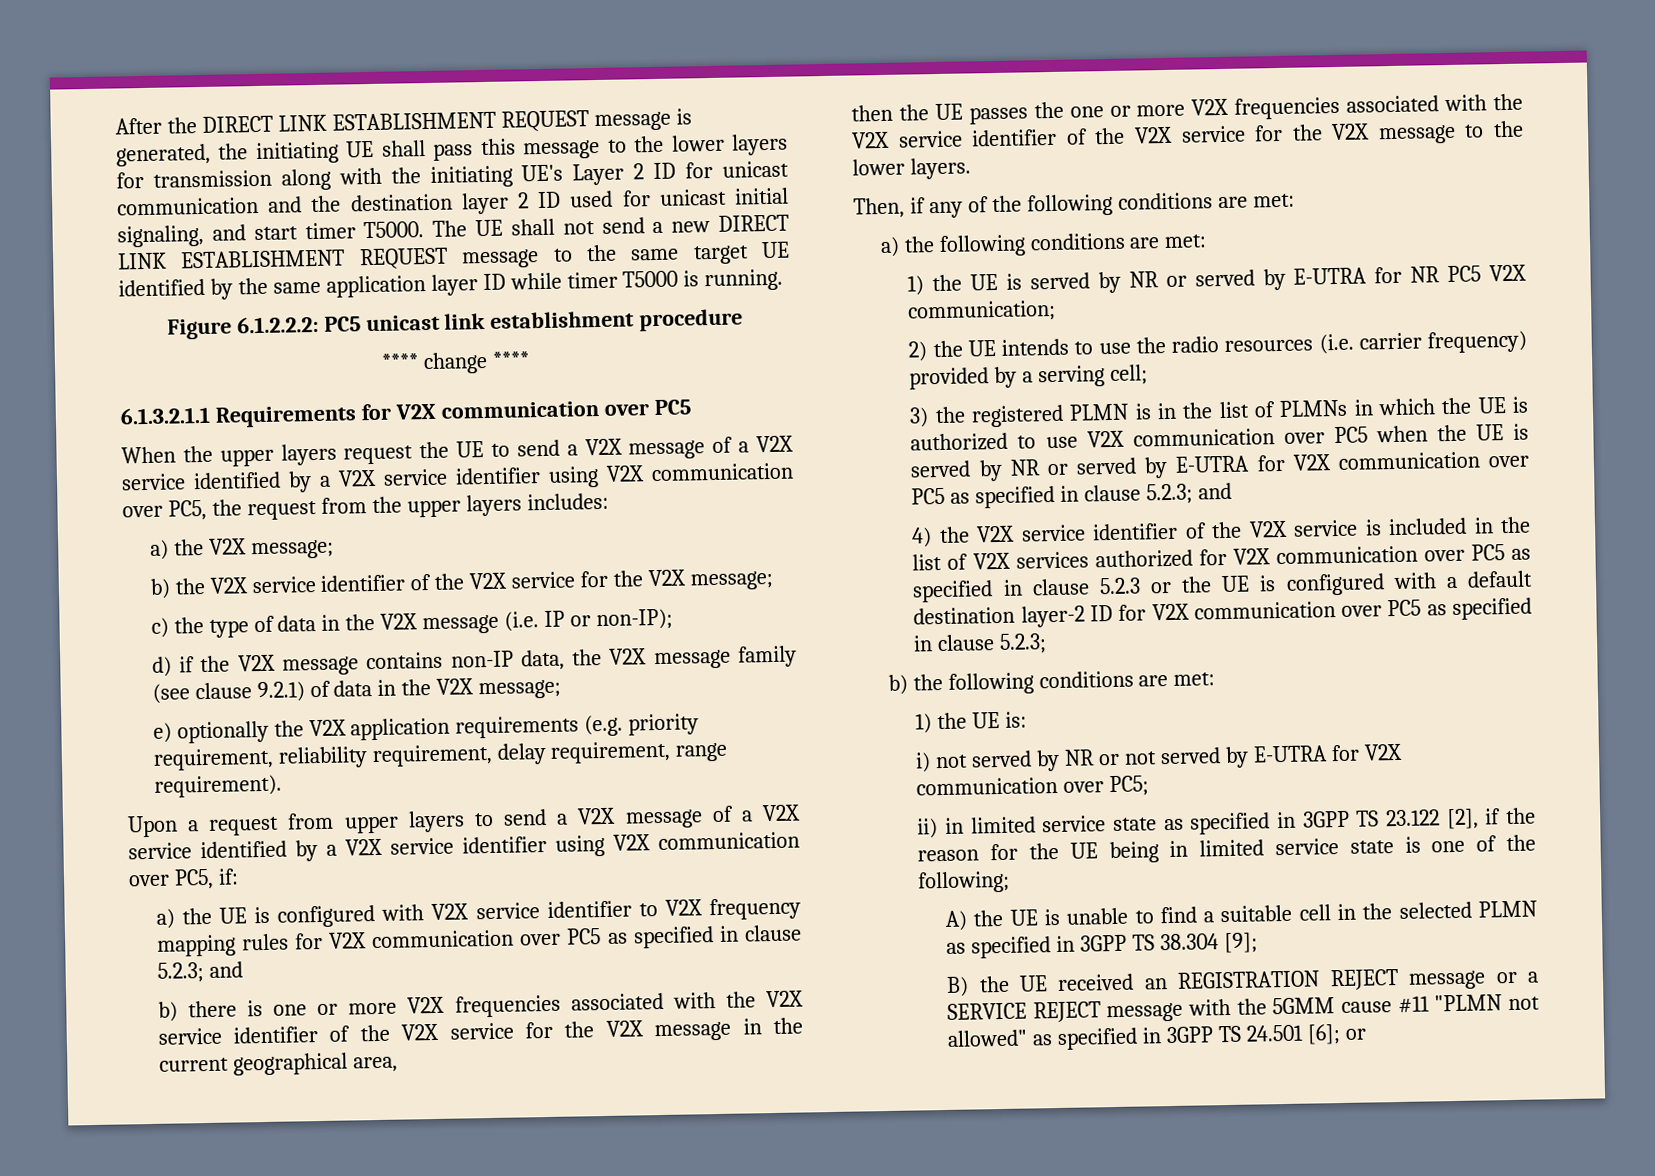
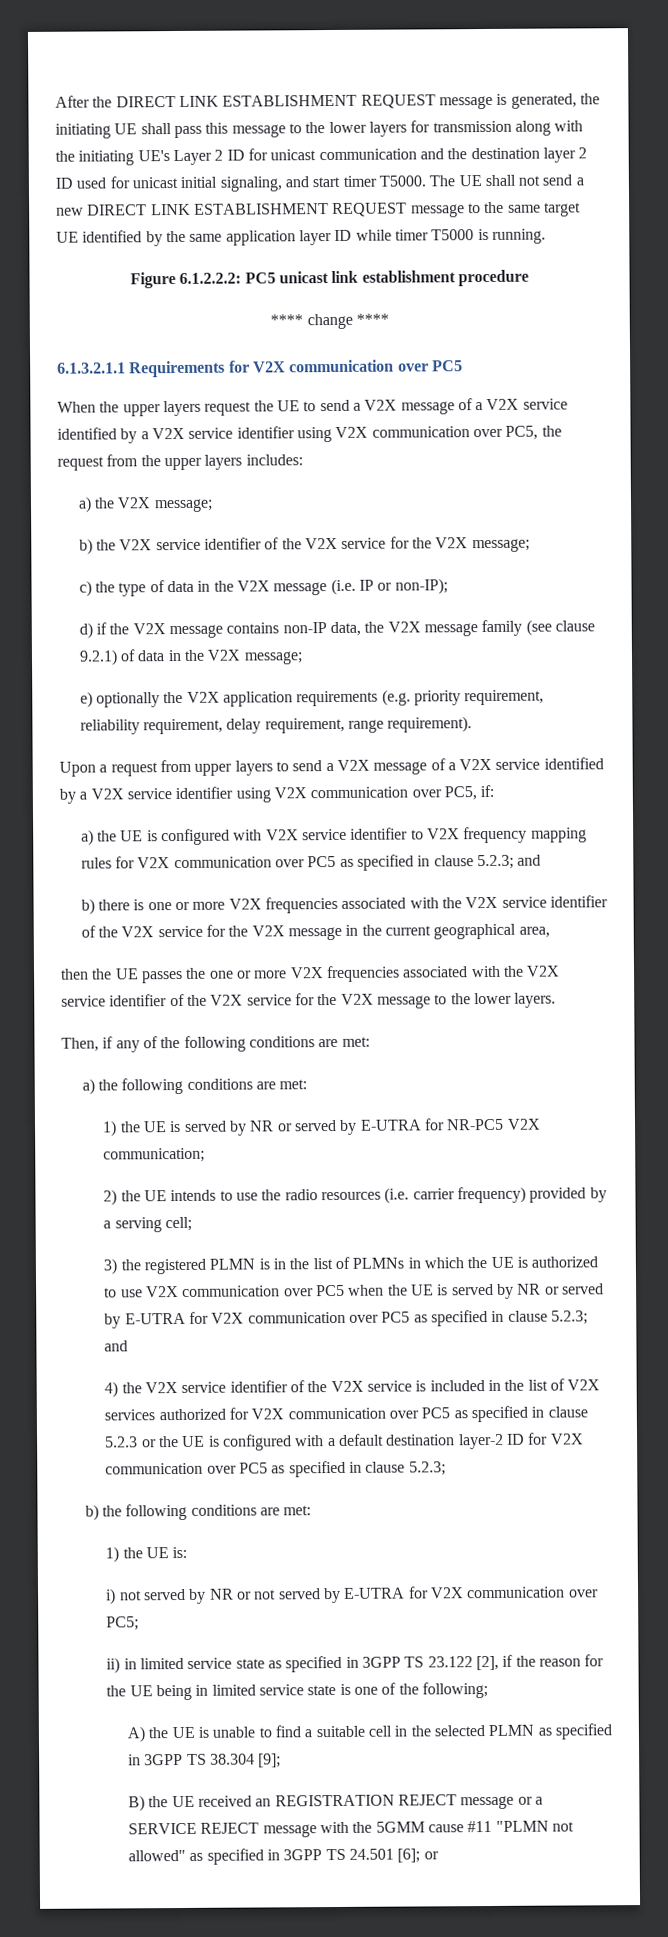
[1410,265,1482,283] NR PC5 -> [446,1118,505,1131] NR-PC5

